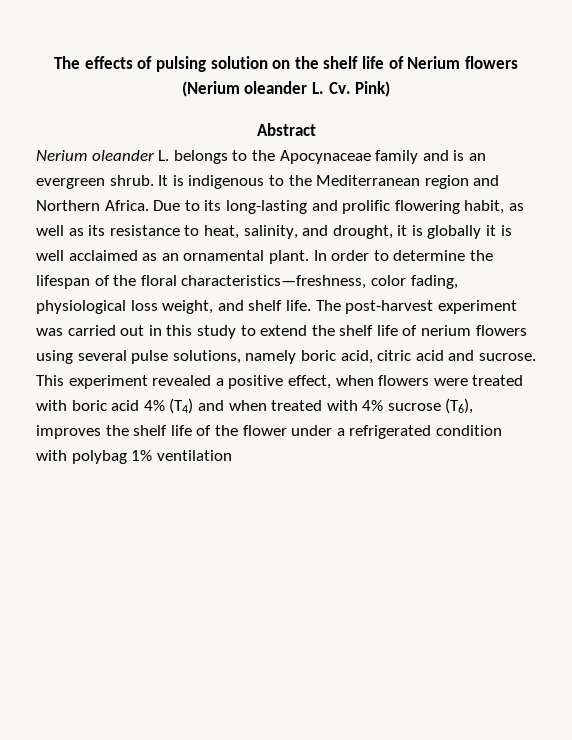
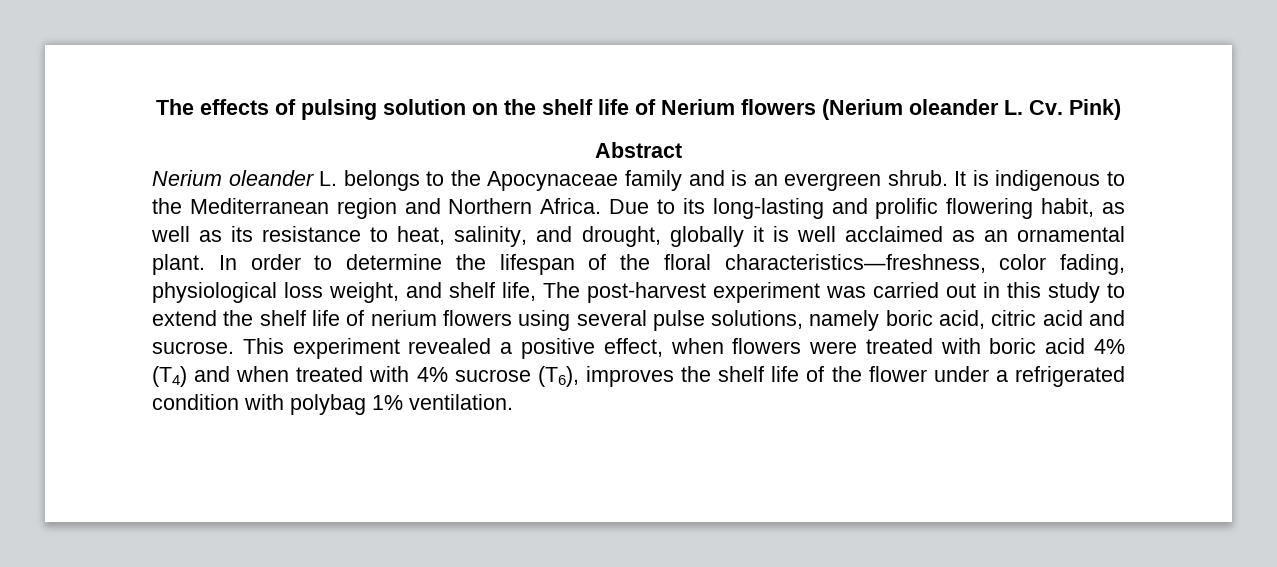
[397,225,423,236] it is -> (661, 236) none
[285,300,311,311] life. -> [502,282,536,301] life,
[156,450,232,461] ventilation -> [409,394,513,410] ventilation.

